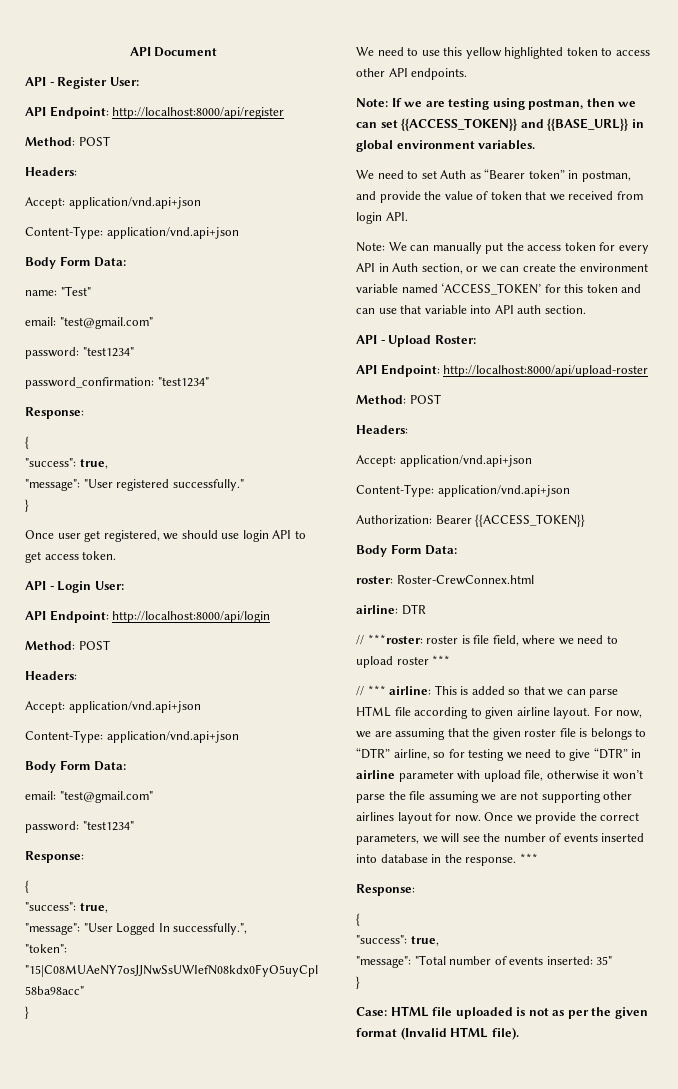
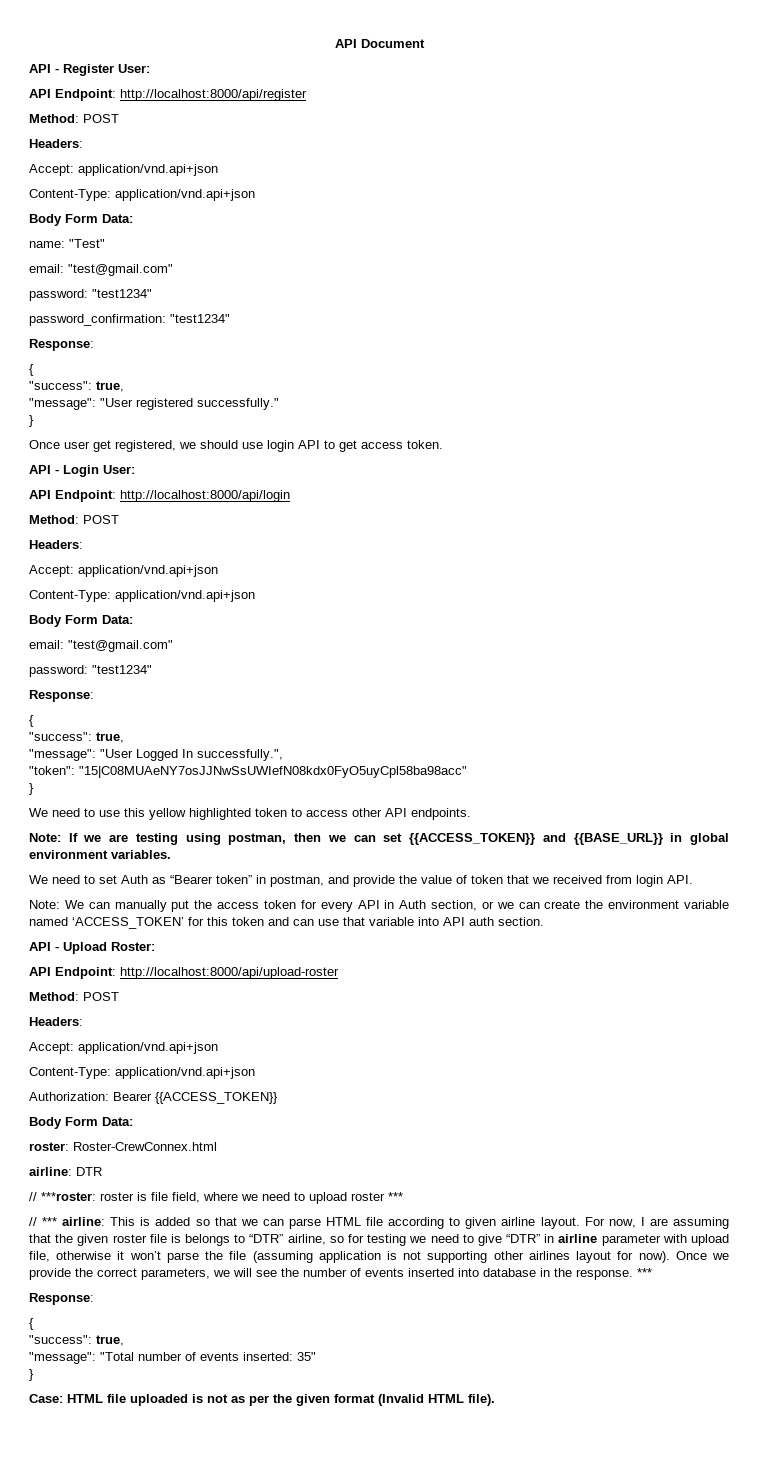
[356,731,371,738] we -> [640,1217,645,1226] I
[428,791,517,803] assuming we are -> [252,1251,398,1263] (assuming application is
[454,815,481,822] now. -> [638,1251,670,1263] now).

